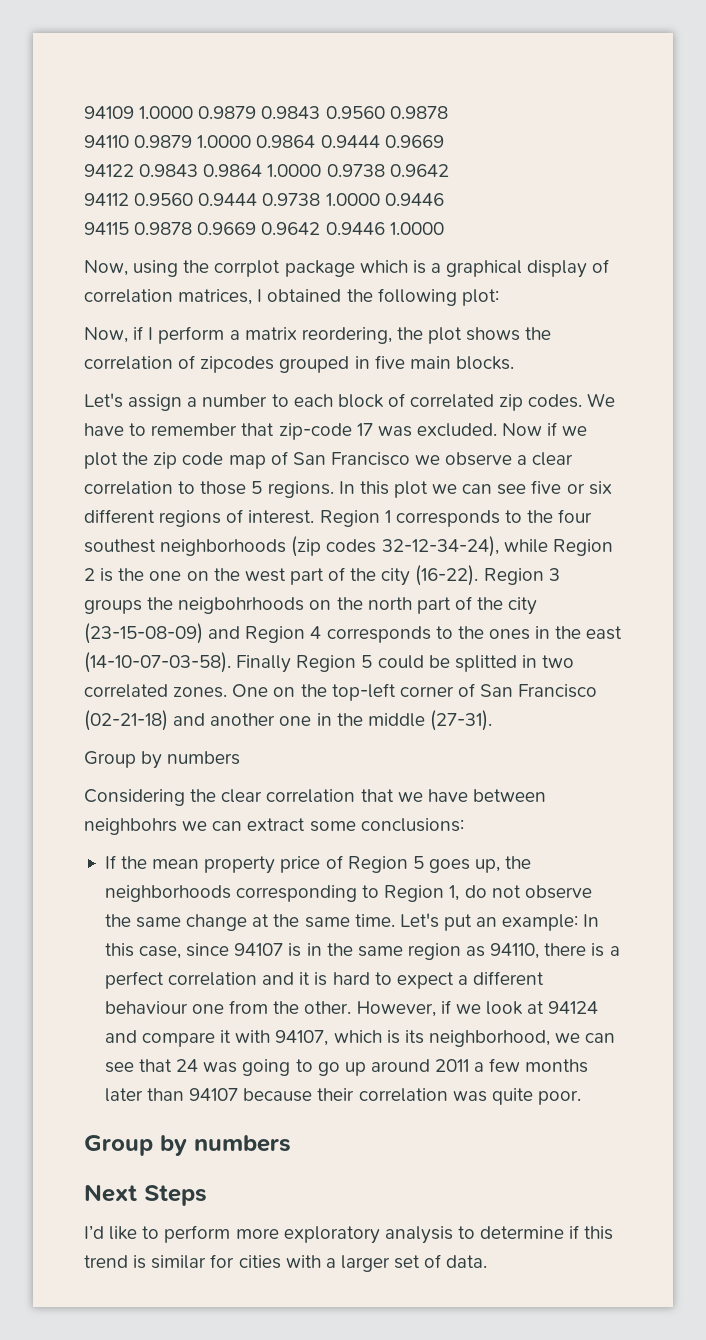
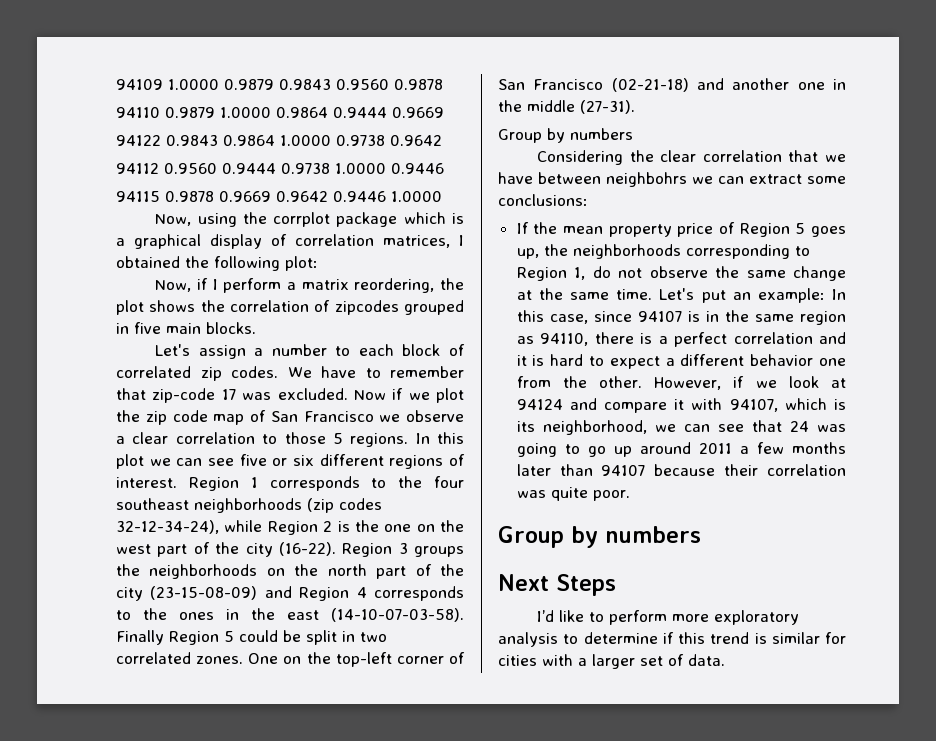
[84,539,156,553] southest -> [116,498,189,510] southeast
[178,597,305,614] neigbohrhoods -> [149,564,258,579] neighborhoods
[454,655,517,672] splitted -> [306,630,337,645] split
[104,1001,188,1014] behaviour -> [750,354,814,366] behavior

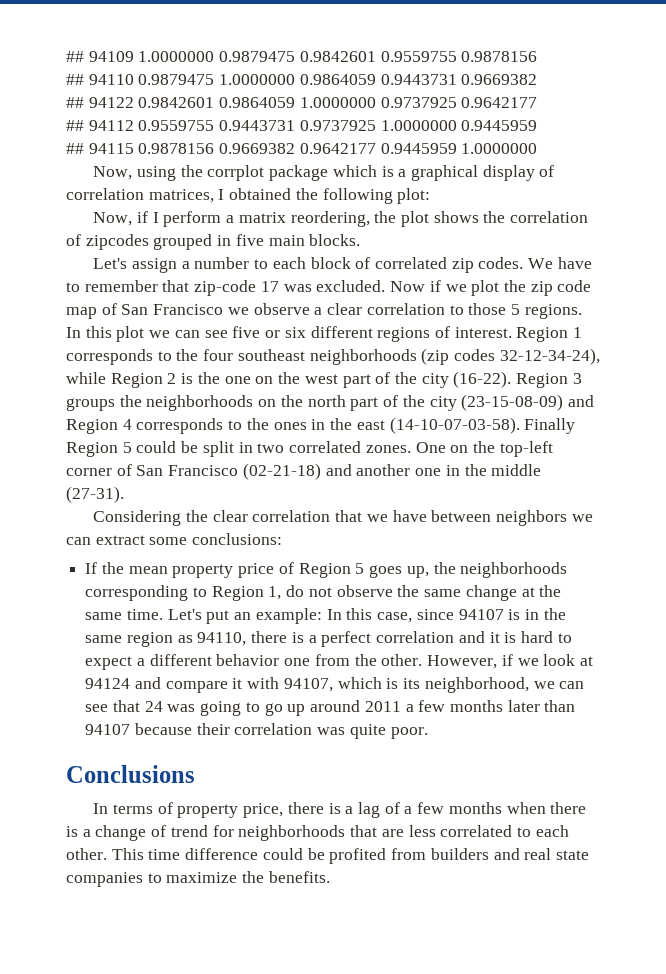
[116,79,443,90] [116,107,444,118] [116,135,442,146] [116,163,444,174] [116,191,442,202] 94109 1.0000 0.9879 0.9843 0.9560 0.9878 // 94110 0.9879 1.0000 0.9864 0.9444 0.9669 // 94122 0.9843 0.9864 1.0000 0.9738 0.9642 // 94112 0.9560 0.9444 0.9738 1.0000 0.9446 // 94115 0.9878 0.9669 0.9642 0.9446 1.0000 -> [66,51,538,62] [66,74,538,85] [66,97,538,108] [66,120,538,131] [66,143,538,154] ## 94109 1.0000000 0.9879475 0.9842601 0.9559755 0.9878156 // ## 94110 0.9879475 1.0000000 0.9864059 0.9443731 0.9669382 // ## 94122 0.9842601 0.9864059 1.0000000 0.9737925 0.9642177 // ## 94112 0.9559755 0.9443731 0.9737925 1.0000000 0.9445959 // ## 94115 0.9878156 0.9669382 0.9642177 0.9445959 1.0000000
[498,128,633,143] // Group by numbers -> (124, 494) none
[606,172,687,187] neighbohrs -> [495,510,567,526] neighbors
[498,526,701,548] [498,574,616,596] [537,610,800,625] [498,632,846,647] [498,654,725,669] Group by numbers // Next Steps // I’d like to perform more exploratory analysis to determine if this trend is similar for cities with a larger set of data. -> [66,765,195,783] [93,802,587,818] [66,825,569,841] [66,848,589,864] [66,871,330,887] Conclusions // In terms of property price, there is a lag of a few months when there is a change of trend for neighborhoods that are less correlated to each other. This time difference could be profited from builders and real state companies to maximize the benefits.

